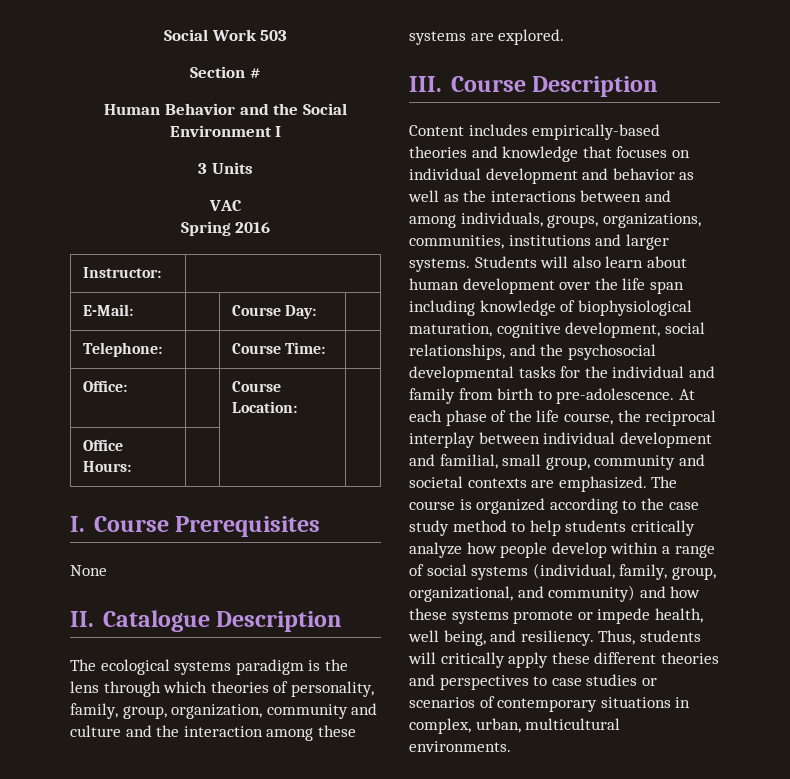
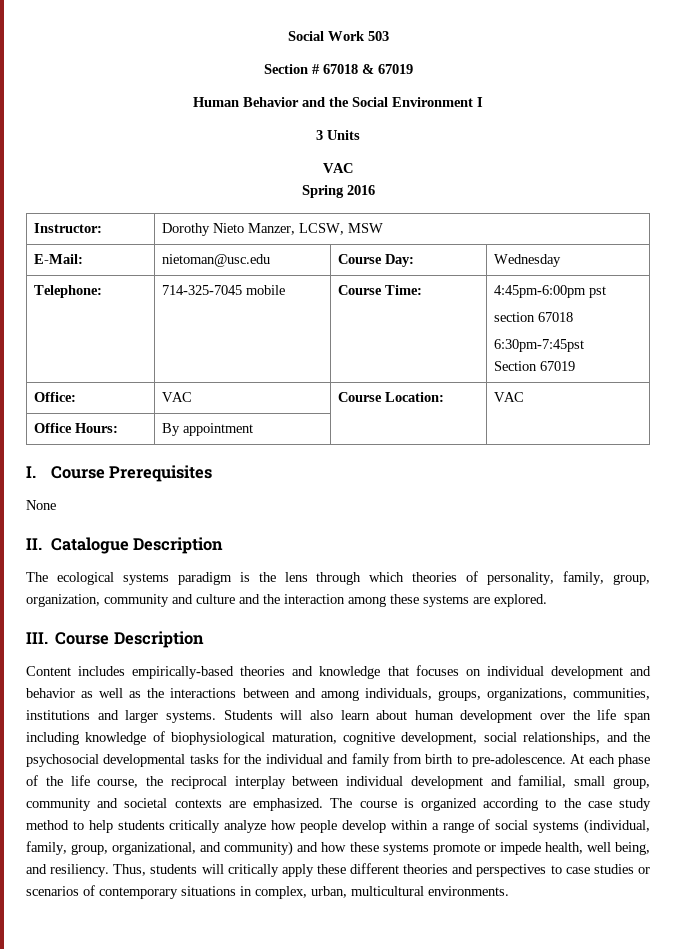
(261, 73) none -> [322,64,413,74] 67018 & 67019
(162, 272) none -> [162,223,384,236] Dorothy Nieto Manzer, LCSW, MSW
(134, 310) none -> [162,254,271,267] nietoman@usc.edu
(317, 312) none -> [494,254,562,267] Wednesday
(163, 349) none -> [162,285,286,295] 714-325-7045 mobile
(326, 348) none -> [494,285,607,298] [494,312,574,322] [494,339,585,352] [494,361,576,371] 4:45pm-6:00pm pst // section 67018 // 6:30pm-7:45pst // Section 67019
(128, 386) none -> [162,392,193,402] VAC
(298, 407) none -> [494,392,525,402] VAC
(132, 466) none -> [162,423,254,436] By appointment

